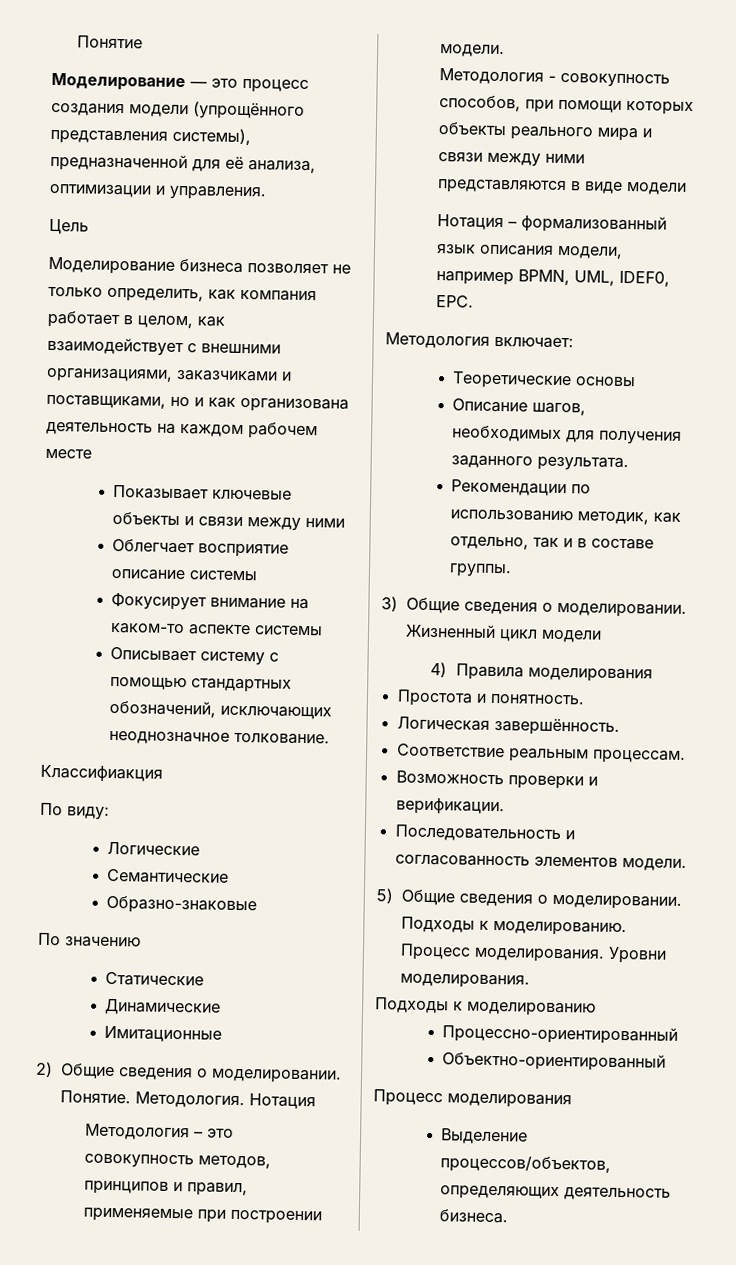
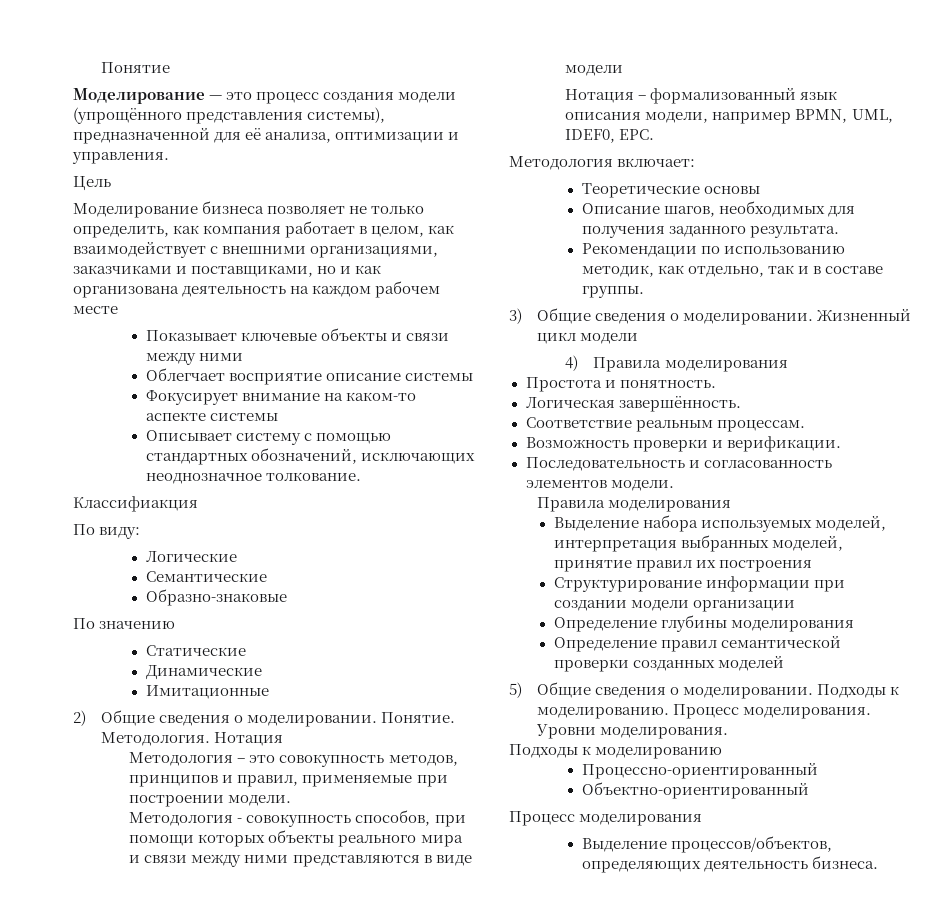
(687, 865) none -> [537,497,732,512] [553,515,886,532] [553,535,843,552] [553,560,812,572] [553,576,845,592] [553,600,795,612] [553,615,854,632] [553,635,841,652] [553,655,784,672] // Правила моделирования // Выделение набора используемых моделей, интерпретация выбранных моделей, принятие правил их построения // Структурирование информации при создании модели организации // Определение глубины моделирования // Определение правил семантической проверки созданных моделей

